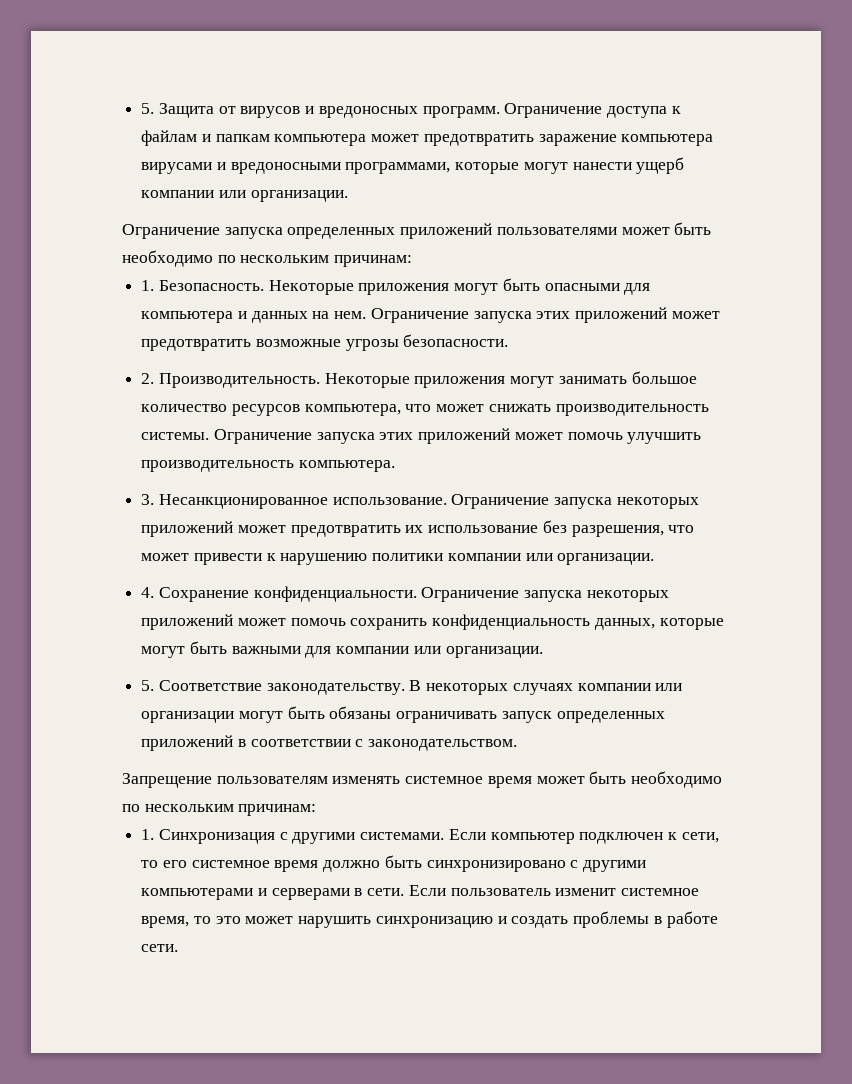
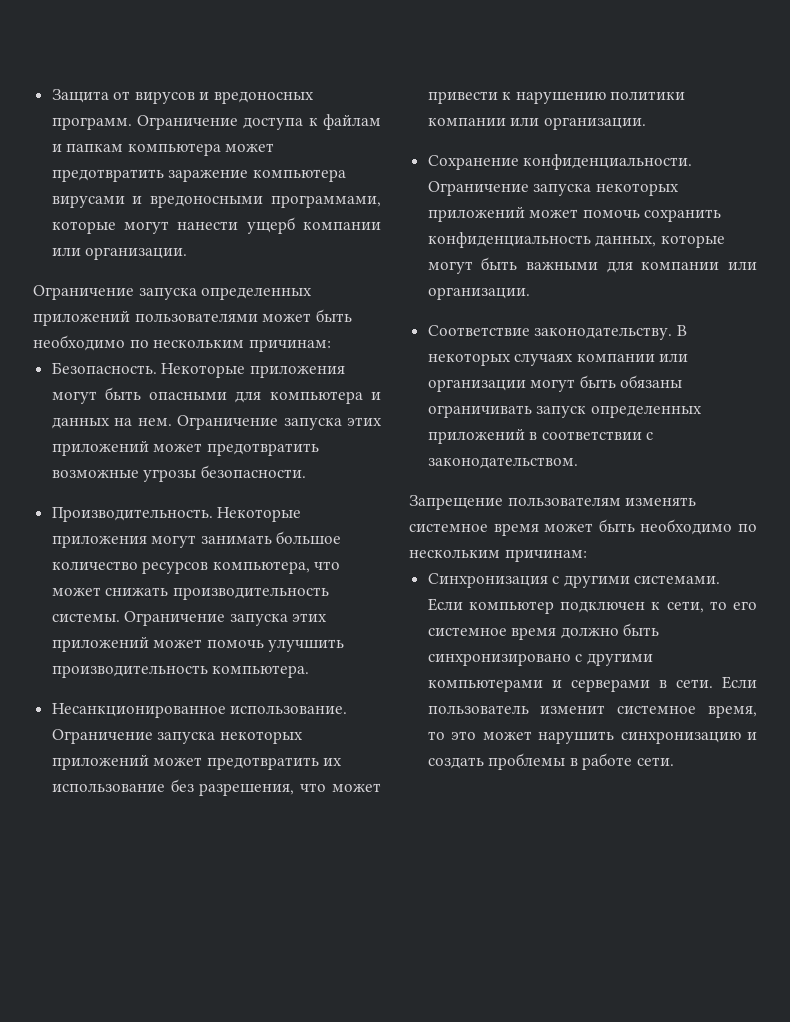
[141,103,155,114] 5. -> (51, 96) none
[141,280,155,291] 1. -> (331, 345) none
[141,373,155,384] 2. -> (306, 471) none
[141,494,155,505] 3. -> (310, 671) none
[141,587,155,598] 4. -> (646, 123) none
[141,680,155,691] 5. -> (530, 293) none
[141,829,155,840] 1. -> (587, 555) none

